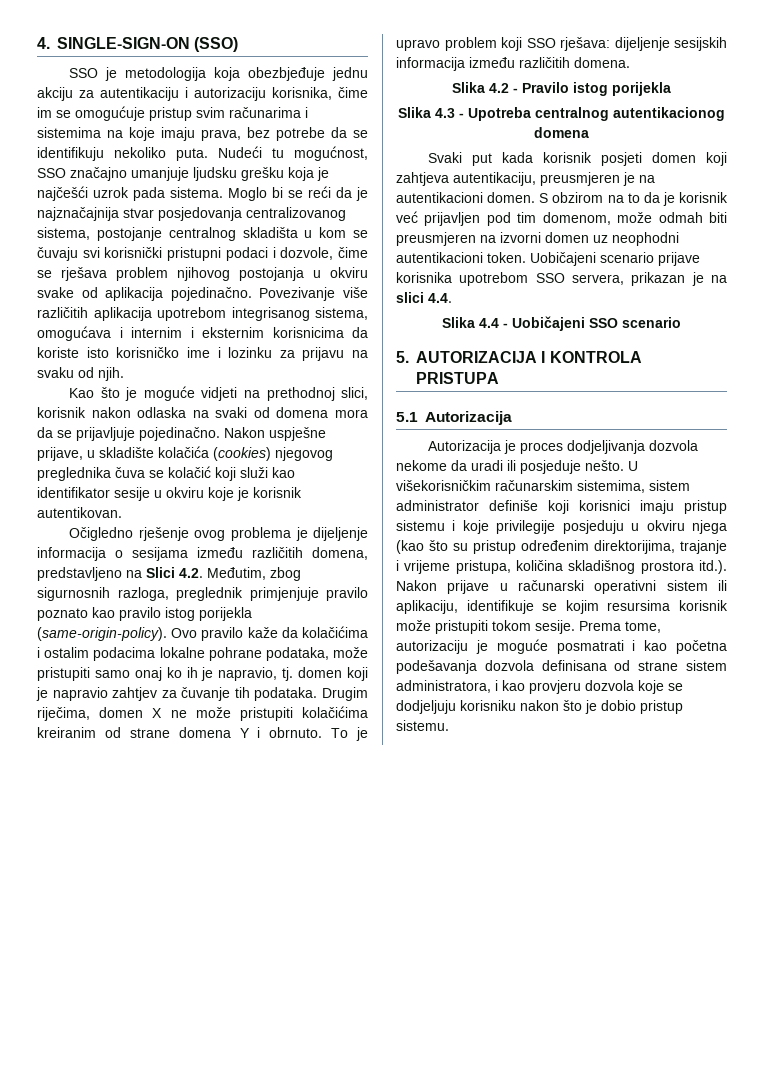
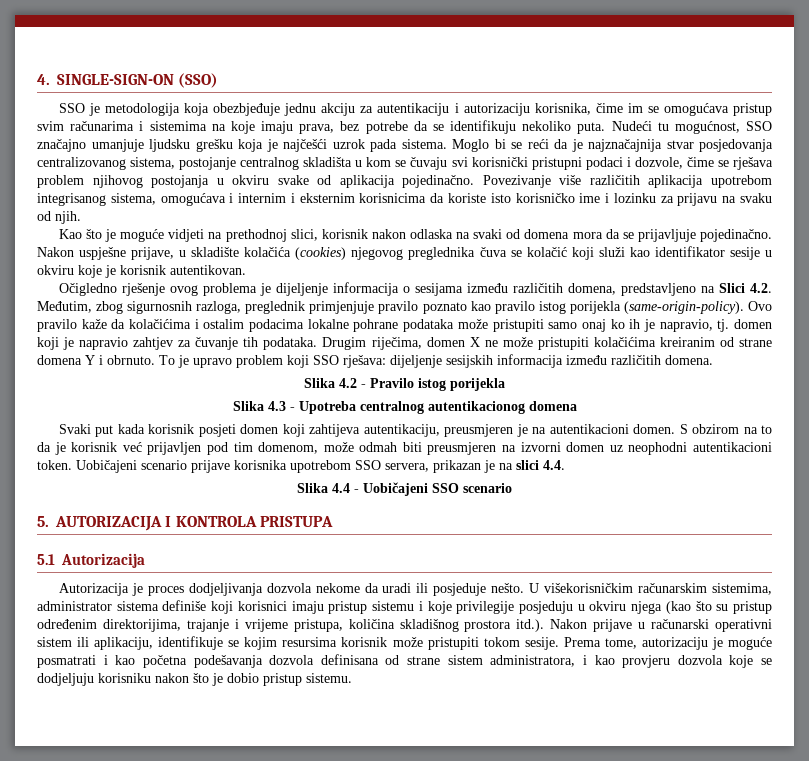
[75,106,145,121] omogućuje -> [663,103,729,116] omogućava
[265,647,329,661] podataka, -> [403,319,455,332] podataka
[396,172,449,186] zahtjeva -> [309,424,361,437] zahtijeva
[649,480,690,491] [396,500,479,511] sistem administrator -> [37,601,159,611] administrator sistema

